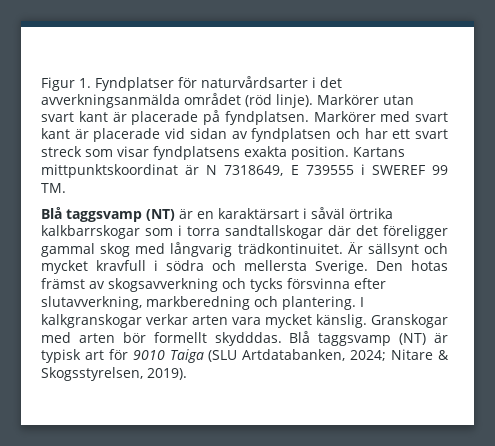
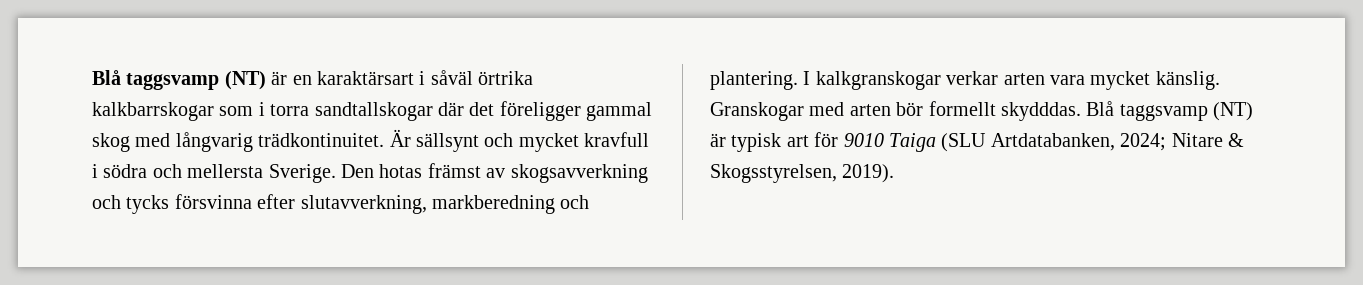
[41,76,342,91] [41,93,414,108] [41,110,448,125] [41,128,448,142] [41,146,405,160] [41,164,448,178] [41,183,66,193] Figur 1. Fyndplatser för naturvårdsarter i det avverkningsanmälda området (röd linje). Markörer utan svart kant är placerade på fyndplatsen. Markörer med svart kant är placerade vid sidan av fyndplatsen och har ett svart streck som visar fyndplatsens exakta position. Kartans mittpunktskoordinat är N 7318649, E 739555 i SWEREF 99 TM. // -> (92, 77) none

